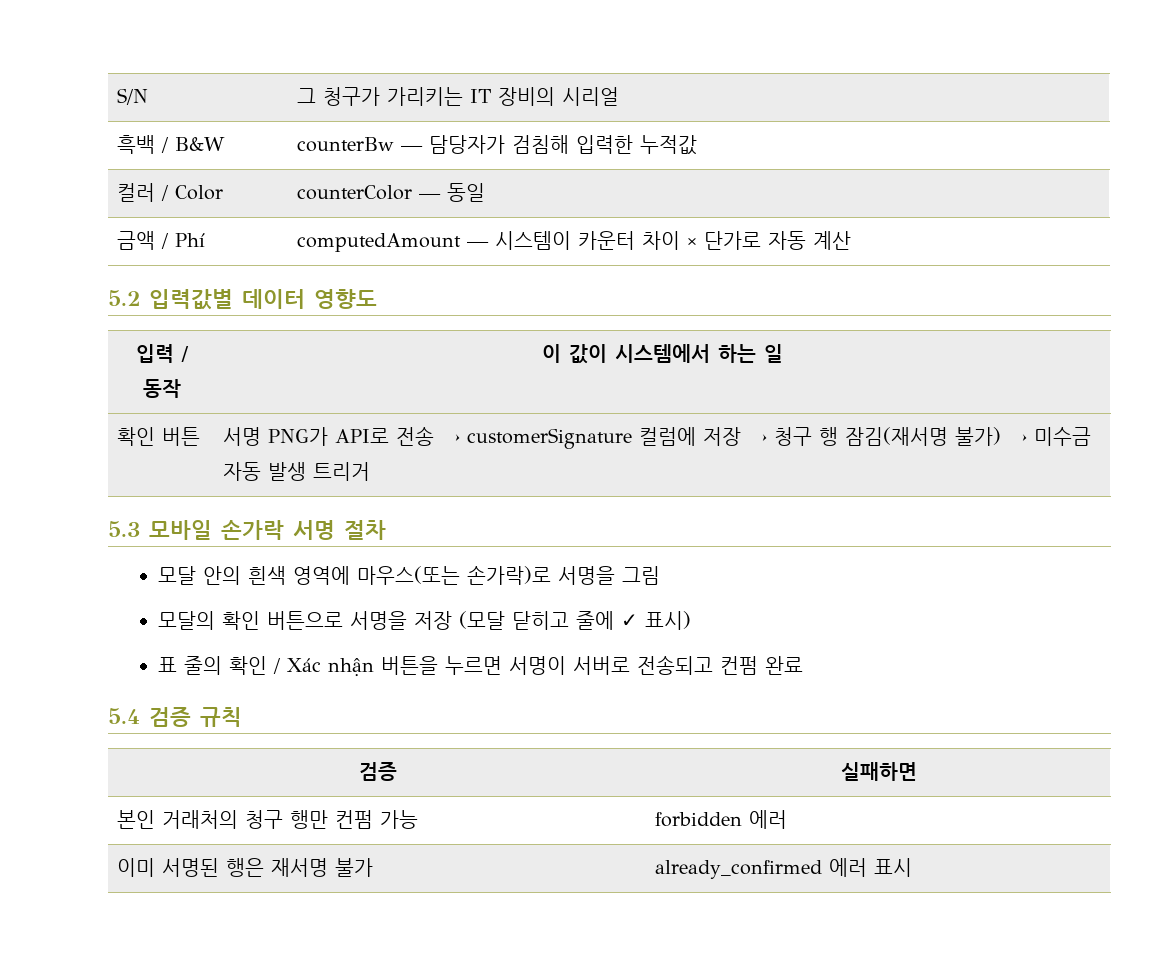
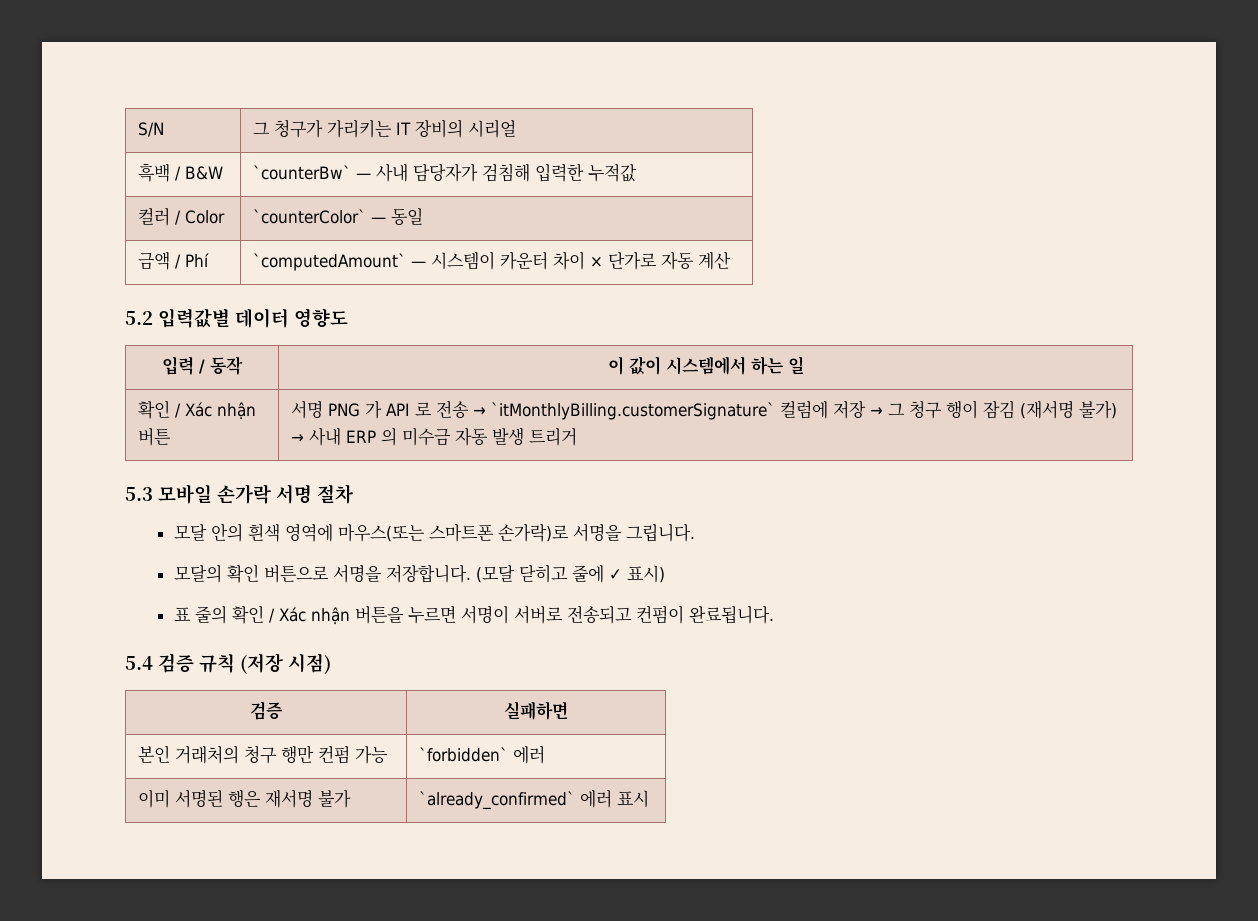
[296,137,423,152] counterBw — -> [253,163,409,182] `counterBw` — 사내
[296,185,412,200] counterColor -> [253,209,367,224] `counterColor`
[296,233,461,252] computedAmount -> [253,253,407,271] `computedAmount`
(155, 436) none -> [175,402,257,420] / Xác nhận
[267,427,389,446] PNG가 API로 -> [328,401,433,419] PNG 가 API 로
[466,428,632,449] customerSignature -> [491,402,776,420] `itMonthlyBilling.customerSignature`
[773,427,1027,446] 청구 행 잠김(재서명 불가) → -> [888,400,1118,419] [291,427,398,446] 그 청구 행이 잠김 (재서명 불가) → 사내 ERP 의
(460, 575) none -> [428,524,494,542] 스마트폰
[621,566,660,585] 그림 -> [625,524,695,542] 그립니다.
[413,611,452,630] 저장 -> [385,565,471,583] 저장합니다.
[719,656,803,675] 컨펌 완료 -> [635,605,774,624] 컨펌이 완료됩니다.
(242, 717) none -> [240,653,331,674] (저장 시점)
[654,812,742,827] forbidden -> [419,747,509,762] `forbidden`
[654,860,822,879] already_confirmed -> [419,791,576,810] `already_confirmed`

